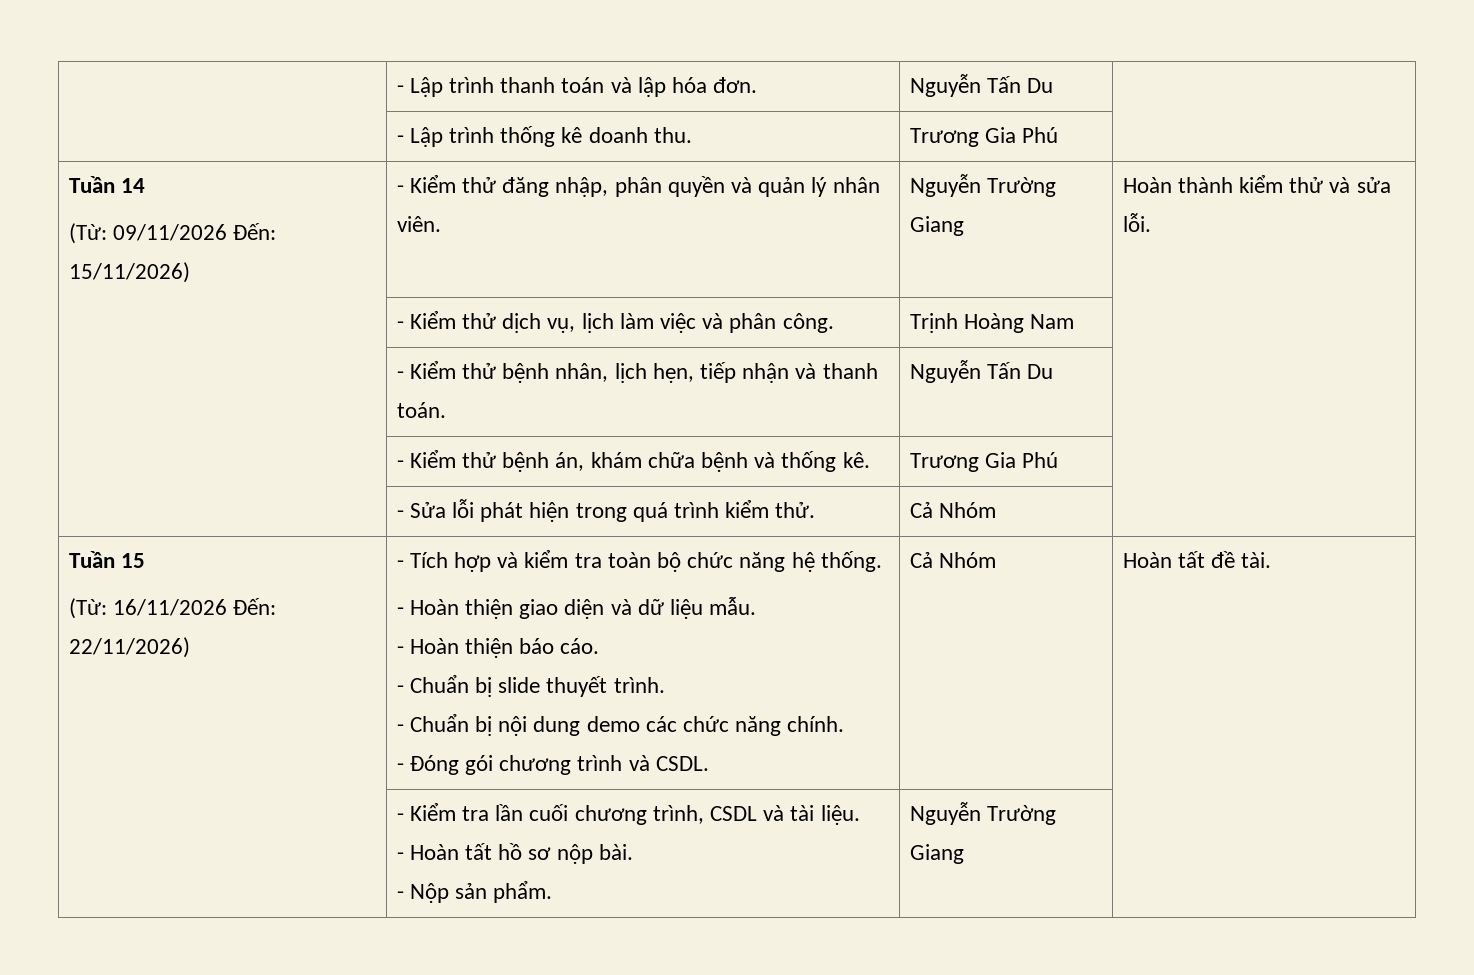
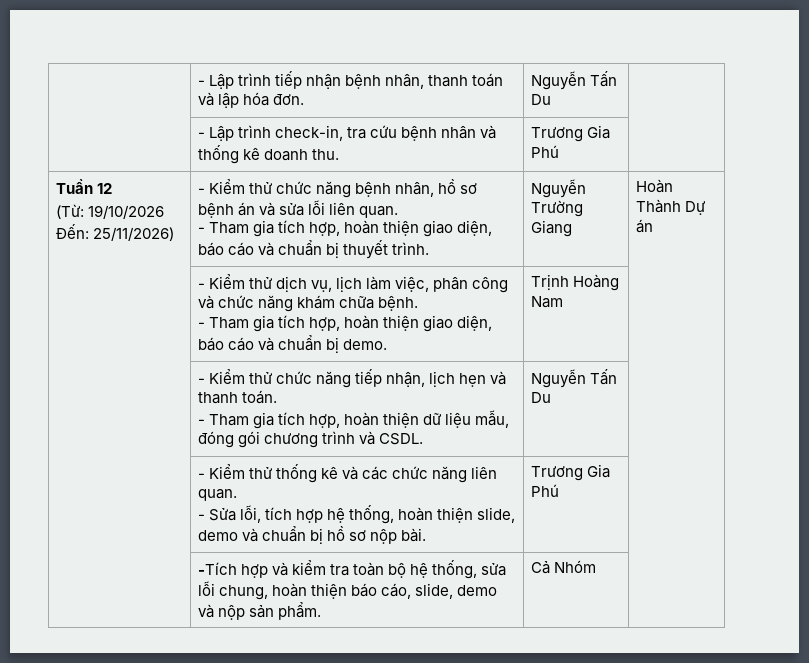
[396,77,494,97] | - Lập trình -> [197,71,425,90] | - Lập trình tiếp nhận bệnh nhân,
(494, 135) none -> [275,125,497,141] check-in, tra cứu bệnh nhân và
[120,178,145,193] [68,223,276,244] [68,262,190,283] [396,175,880,197] [396,216,441,232] [909,174,1056,197] [909,216,964,236] [1122,175,1391,193] [1122,213,1151,232] 14 // (Từ: 09/11/2026 Đến: 15/11/2026) | - Kiểm thử đăng nhập, phân quyền và quản lý nhân viên. | Nguyễn Trường Giang | Hoàn thành kiểm thử và sửa lỗi. -> [96,183,112,194] [55,204,164,219] [55,224,174,241] [197,179,478,198] [197,200,399,218] [197,220,493,237] [197,240,430,259] [530,179,586,198] [530,200,583,217] [530,220,572,237] [635,179,673,193] [635,199,705,215] [635,219,653,233] 12 // (Từ: 19/10/2026 Đến: 25/11/2026) | - Kiểm thử chức năng bệnh nhân, hồ sơ bệnh án và sửa lỗi liên quan. // - Tham gia tích hợp, hoàn thiện giao diện, báo cáo và chuẩn bị thuyết trình. | Nguyễn Trường Giang | Hoàn Thành Dự án
[660,313,834,333] việc và phân công. -> [395,276,509,293] [197,295,419,312] [197,315,493,332] [197,335,388,354] việc, phân công và chức năng khám chữa bệnh. // - Tham gia tích hợp, hoàn thiện giao diện, báo cáo và chuẩn bị demo.
[502,362,878,383] [396,402,446,418] bệnh nhân, lịch hẹn, tiếp nhận và thanh toán. -> [276,369,507,388] [197,390,277,404] [197,410,510,429] [197,431,424,448] chức năng tiếp nhận, lịch hẹn và thanh toán. // - Tham gia tích hợp, hoàn thiện dữ liệu mẫu, đóng gói chương trình và CSDL.
[502,451,870,472] [909,452,1058,472] [396,499,816,522] [909,502,996,518] [68,551,145,568] [68,598,276,619] [68,637,190,658] [396,552,448,568] bệnh án, khám chữa bệnh và thống kê. | Trương Gia Phú | // | - Sửa lỗi phát hiện trong quá trình kiểm thử. | Cả Nhóm | // Tuần 15 // (Từ: 16/11/2026 Đến: 22/11/2026) | - Tích -> [276,464,498,483] [197,489,237,501] [197,505,516,524] [197,526,427,545] [530,464,610,481] [530,484,559,497] [197,562,237,575] thống kê và các chức năng liên quan. // - Sửa lỗi, tích hợp hệ thống, hoàn thiện slide, demo và chuẩn bị hồ sơ nộp bài. | Trương Gia Phú | // | -Tích
[687,551,882,572] [396,597,757,619] [396,638,600,658] [396,675,665,697] [396,714,845,736] [396,755,709,775] [909,552,996,568] [1122,551,1272,568] [396,803,860,825] [396,843,633,864] [396,881,553,903] [909,802,1056,825] [909,844,964,864] chức năng hệ thống. // - Hoàn thiện giao diện và dữ liệu mẫu. // - Hoàn thiện báo cáo. // - Chuẩn bị slide thuyết trình. // - Chuẩn bị nội dung demo các chức năng chính. // - Đóng gói chương trình và CSDL. | Cả Nhóm | Hoàn tất đề tài. // | - Kiểm tra lần cuối chương trình, CSDL và tài liệu. // - Hoàn tất hồ sơ nộp bài. // - Nộp sản phẩm. | Nguyễn Trường Giang -> [410,560,507,579] [197,581,498,600] [197,602,322,620] [530,560,596,574] hệ thống, sửa lỗi chung, hoàn thiện báo cáo, slide, demo và nộp sản phẩm. | Cả Nhóm

